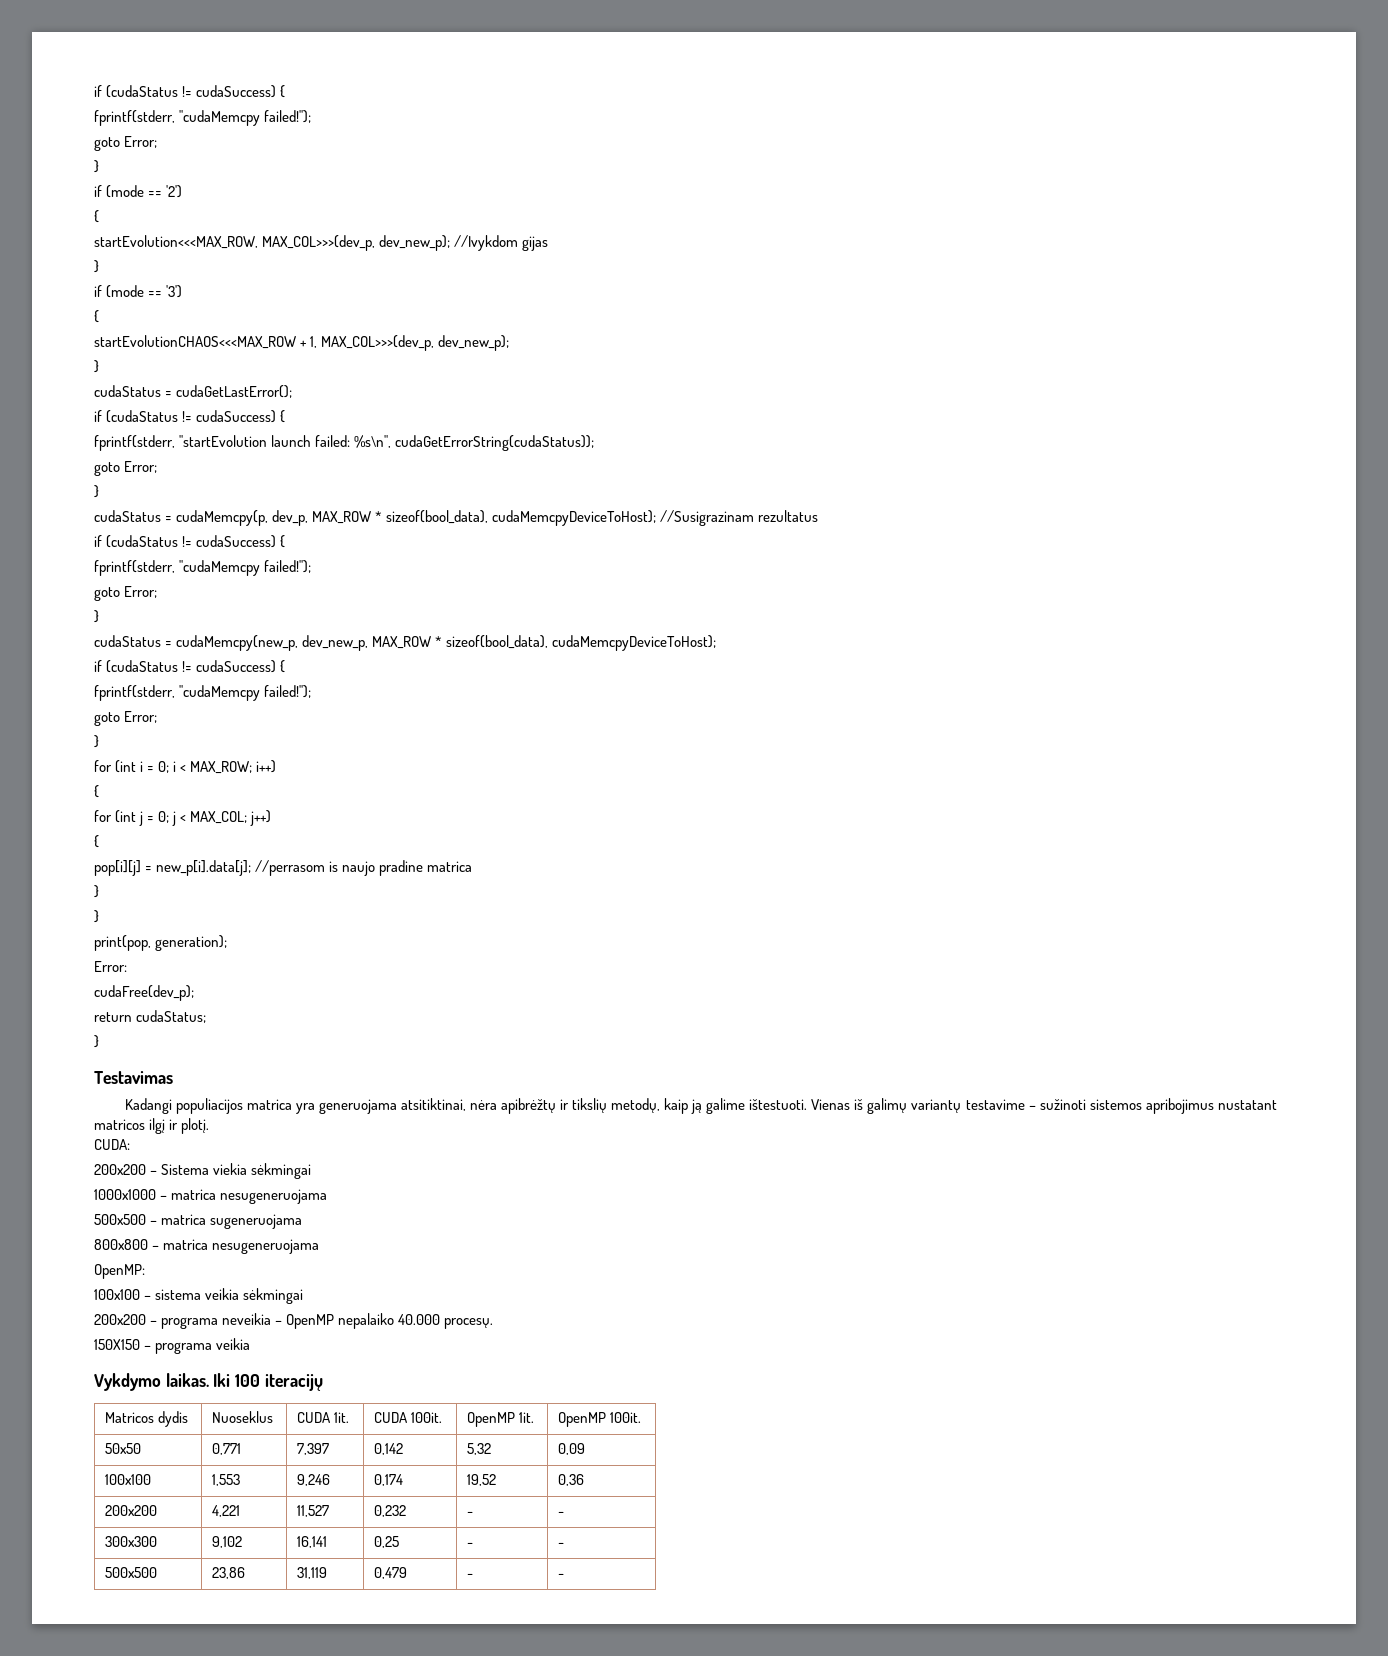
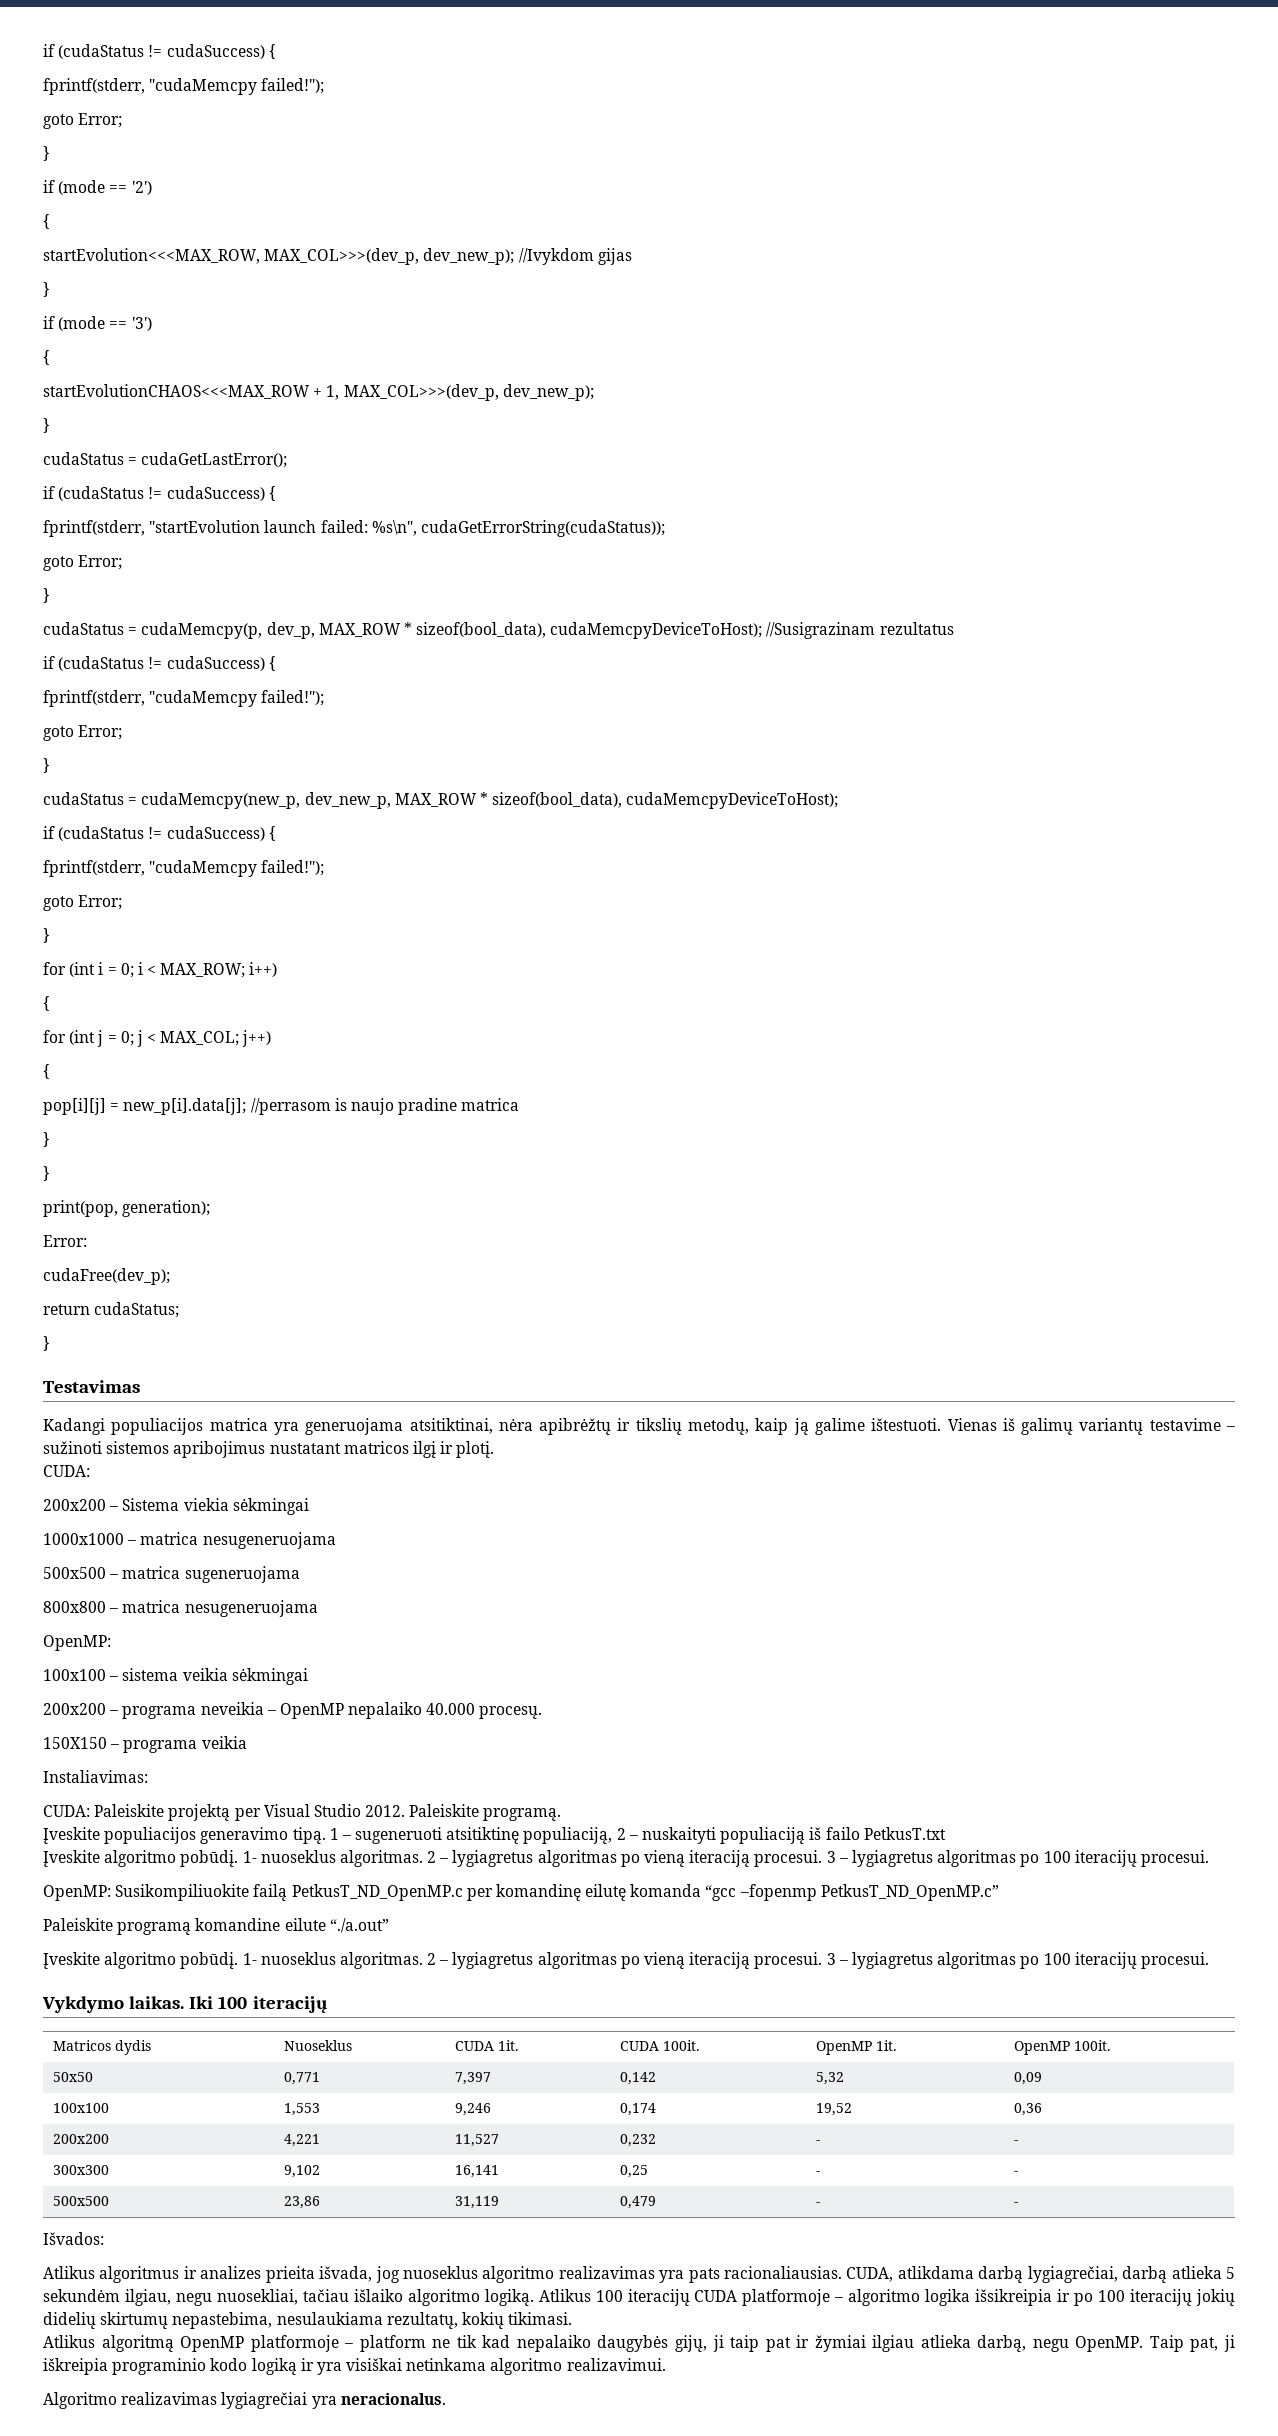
(251, 1344) none -> [43,1770,148,1783] [43,1804,562,1821] [43,1827,946,1844] [43,1850,1209,1867] [43,1884,999,1901] [43,1918,389,1935] [43,1952,1209,1969] // Instaliavimas: // CUDA: Paleiskite projektą per Visual Studio 2012. Paleiskite programą. // Įveskite populiacijos generavimo tipą. 1 – sugeneruoti atsitiktinę populiaciją, 2 – nuskaityti populiaciją iš failo PetkusT.txt // Įveskite algoritmo pobūdį. 1- nuoseklus algoritmas. 2 – lygiagretus algoritmas po vieną iteraciją procesui. 3 – lygiagretus algoritmas po 100 iteracijų procesui. // OpenMP: Susikompiliuokite failą PetkusT_ND_OpenMP.c per komandinę eilutę komanda “gcc –fopenmp PetkusT_ND_OpenMP.c” // Paleiskite programą komandine eilute “./a.out” // Įveskite algoritmo pobūdį. 1- nuoseklus algoritmas. 2 – lygiagretus algoritmas po vieną iteraciją procesui. 3 – lygiagretus algoritmas po 100 iteracijų procesui.
(565, 1575) none -> [43,2232,104,2245] [43,2266,1236,2283] [43,2289,1236,2306] [43,2312,573,2329] [43,2335,1235,2352] [43,2358,666,2375] [43,2392,446,2409] // Išvados: // Atlikus algoritmus ir analizes prieita išvada, jog nuoseklus algoritmo realizavimas yra pats racionaliausias. CUDA, atlikdama darbą lygiagrečiai, darbą atlieka 5 sekundėm ilgiau, negu nuosekliai, tačiau išlaiko algoritmo logiką. Atlikus 100 iteracijų CUDA platformoje – algoritmo logika išsikreipia ir po 100 iteracijų jokių didelių skirtumų nepastebima, nesulaukiama rezultatų, kokių tikimasi. // Atlikus algoritmą OpenMP platformoje – platform ne tik kad nepalaiko daugybės gijų, ji taip pat ir žymiai ilgiau atlieka darbą, negu OpenMP. Taip pat, ji iškreipia programinio kodo logiką ir yra visiškai netinkama algoritmo realizavimui. // Algoritmo realizavimas lygiagrečiai yra neracionalus.

